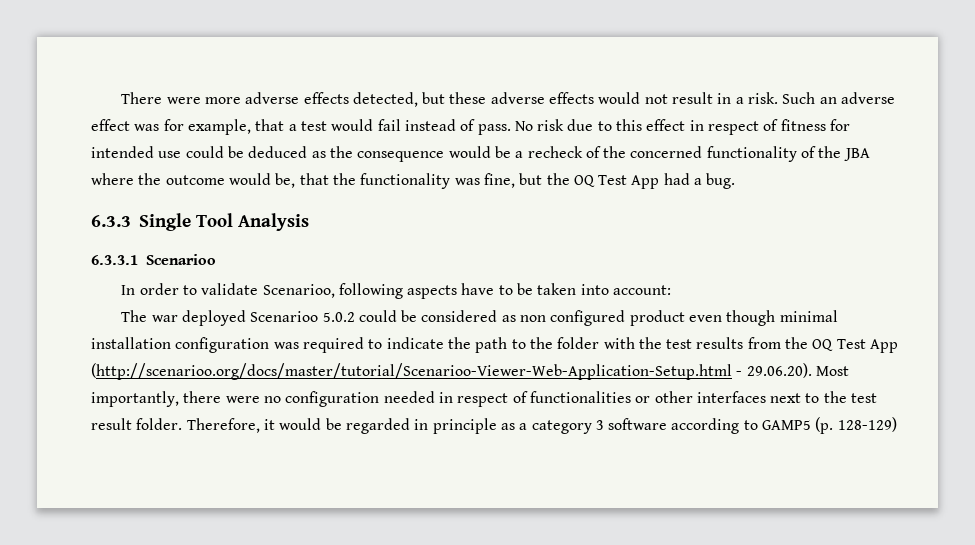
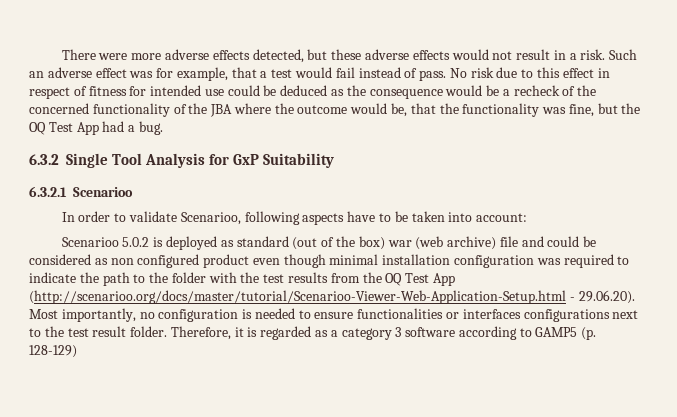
[91,215,131,227] 6.3.3 -> [29,154,59,165] 6.3.2
[91,255,138,265] // 6.3.3.1 -> [209,153,335,168] [29,186,67,197] for GxP Suitability // 6.3.2.1
[121,310,355,326] The war deployed Scenarioo 5.0.2 -> [61,236,544,250] Scenarioo 5.0.2 is deployed as standard (out of the box) war (web archive) file and
[183,391,766,407] there were no configuration needed in respect of functionalities or other interfaces -> [139,308,610,322] no configuration is needed to ensure functionalities or interfaces configurations
[279,418,497,434] would be regarded in principle -> [247,326,312,340] is regarded

